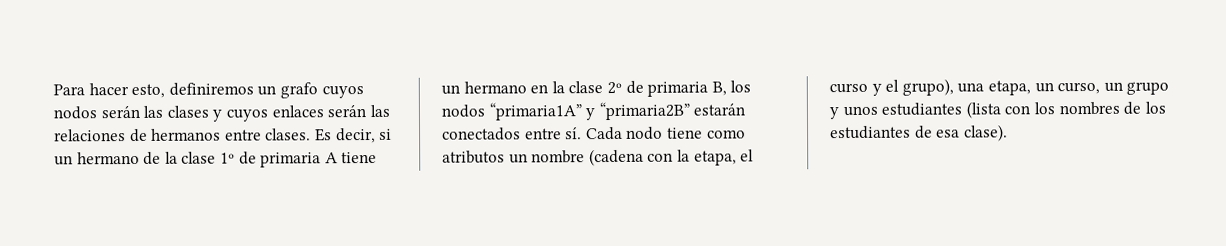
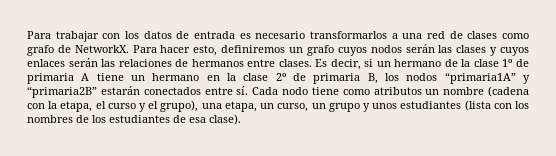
[53,84,85,96] Para -> [27,31,530,42] [27,45,157,56] Para trabajar con los datos de entrada es necesario transformarlos a una red de clases como grafo de NetworkX. Para

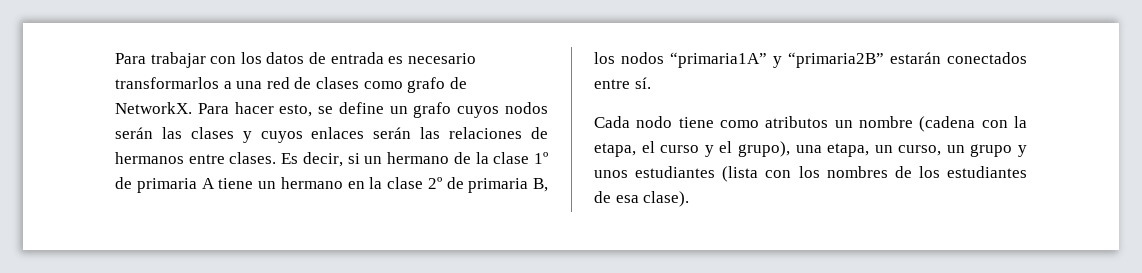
[221,45,286,53] definiremos -> [318,102,384,114] se define
(249, 90) none -> (651, 83) //

